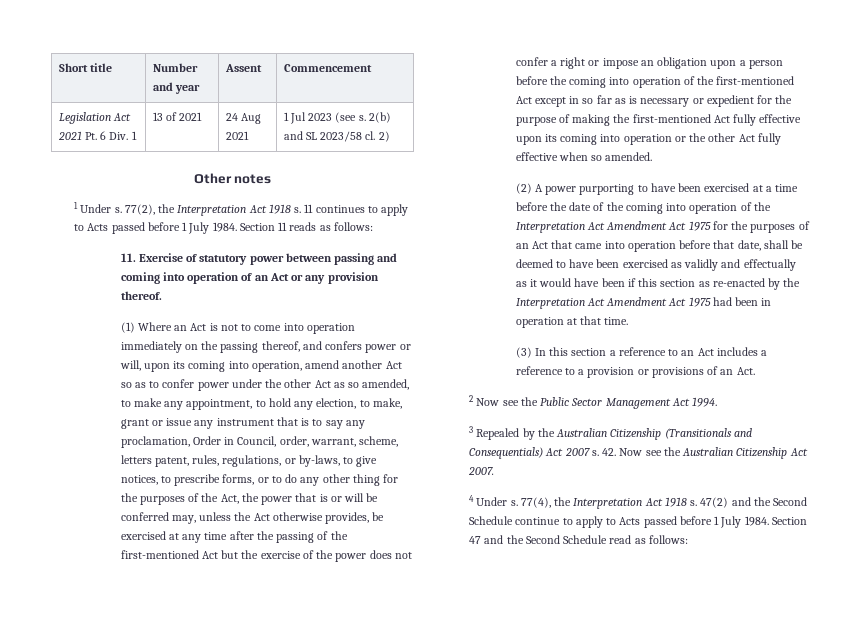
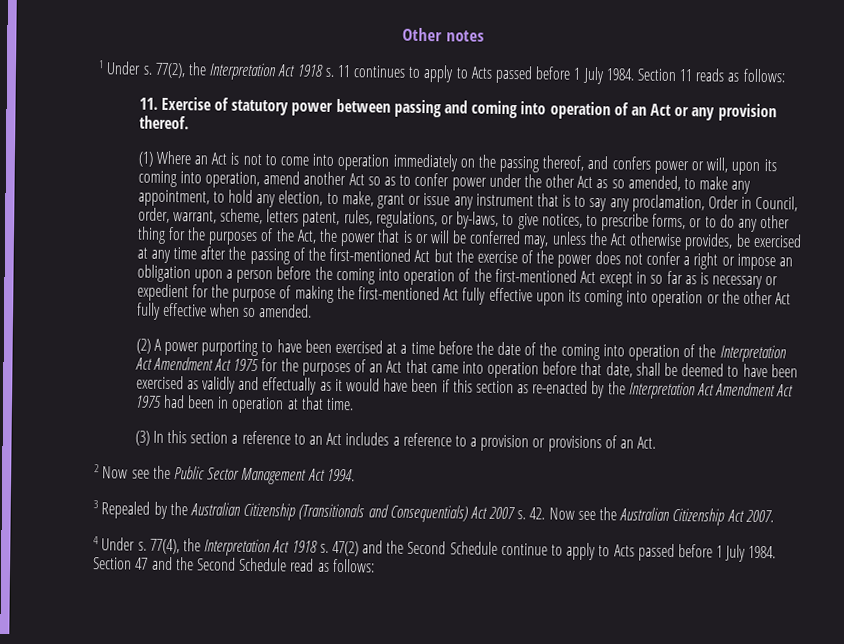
[58,63,112,72] [152,63,198,72] [152,82,200,94] [224,64,262,72] [283,64,372,72] [58,112,131,124] [57,131,137,140] [152,112,203,121] [225,113,261,124] [225,131,249,140] [283,112,391,124] [283,131,390,142] Short title | Number and year | Assent | Commencement // Legislation Act 2021 Pt. 6 Div. 1 | 13 of 2021 | 24 Aug 2021 | 1 Jul 2023 (see s. 2(b) and SL 2023/58 cl. 2) // -> (402, 34) none

